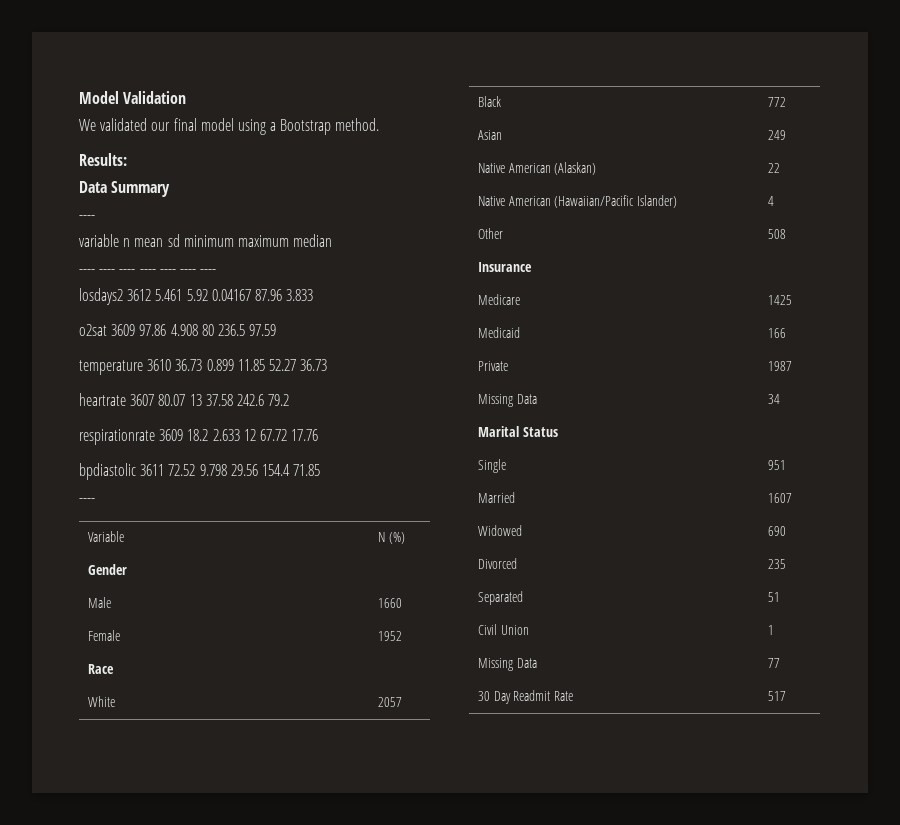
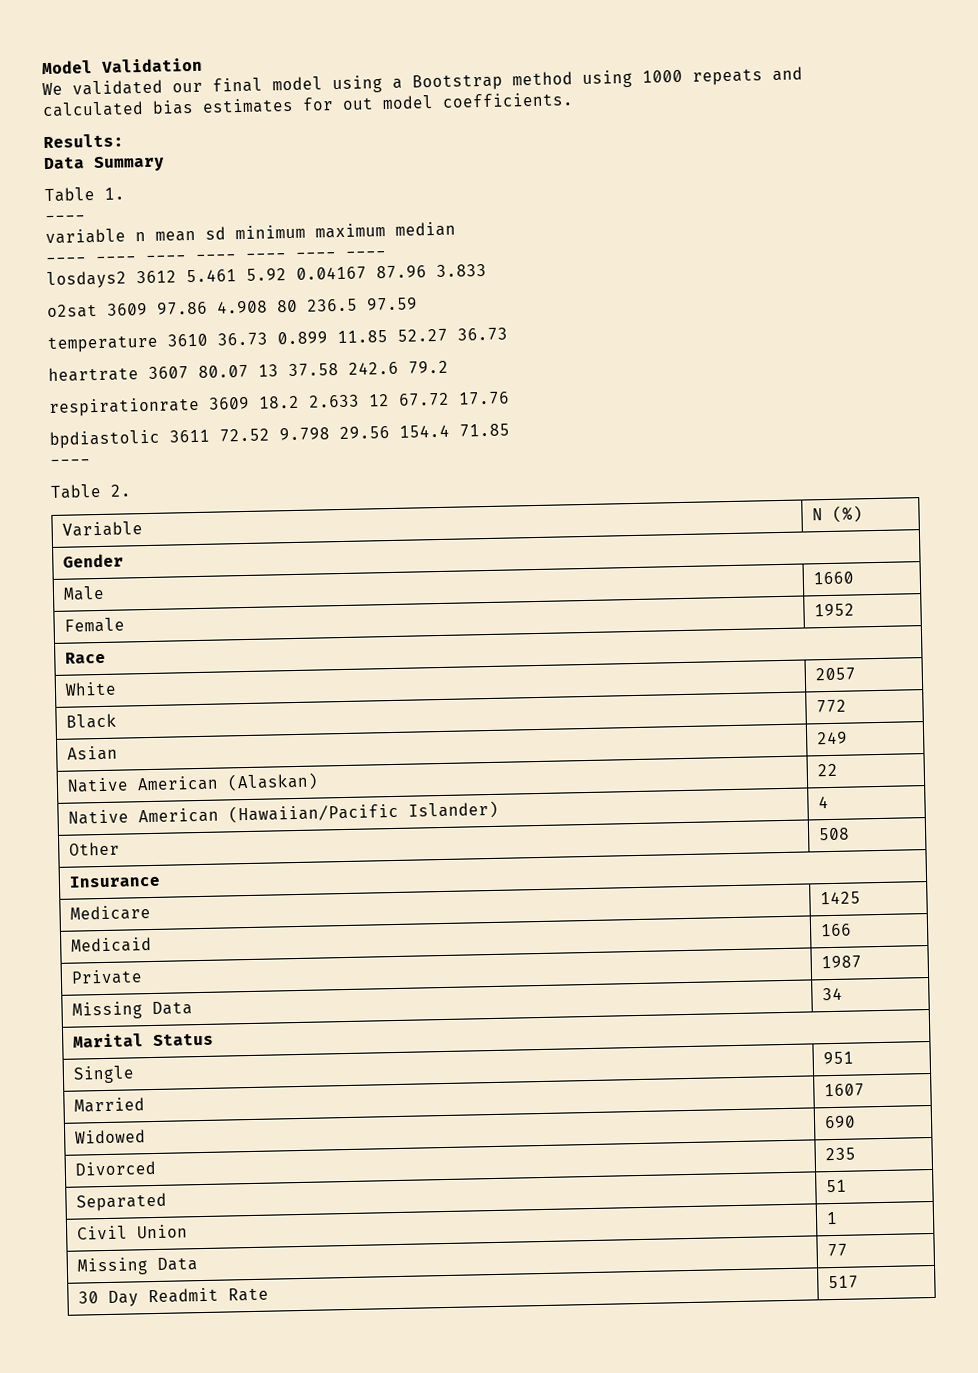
[335,118,380,131] method. -> [512,66,803,88] [42,92,574,118] method using 1000 repeats and calculated bias estimates for out model coefficients.
(171, 189) none -> [44,187,125,203] // Table 1.
(95, 500) none -> [50,483,132,499] // Table 2.

